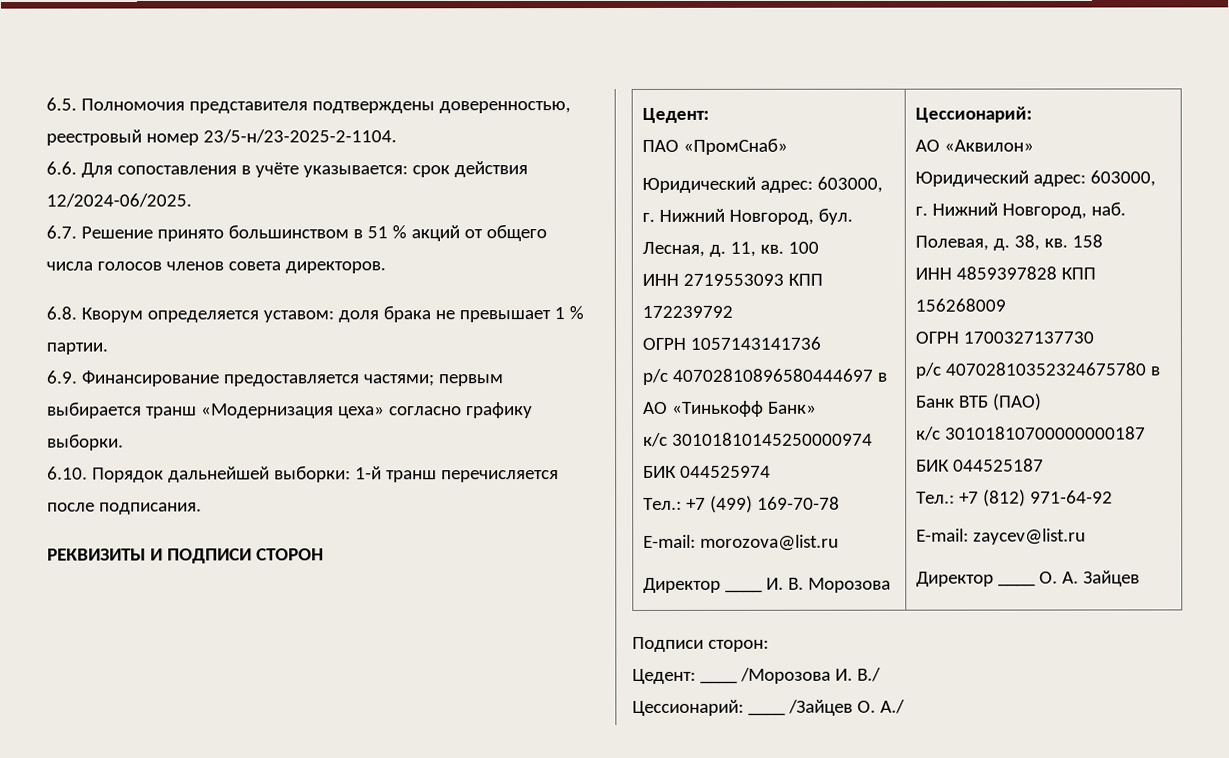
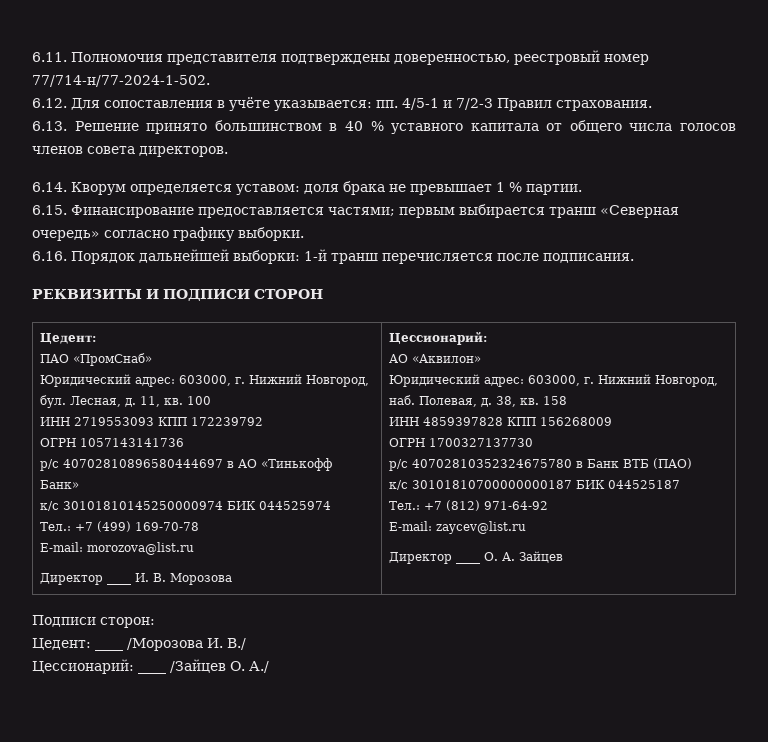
[46,97,77,111] 6.5. -> [32,52,67,62] 6.11.
[202,129,397,144] [46,161,77,175] 23/5-н/23-2025-2-1104. // 6.6. -> [32,75,210,87] [32,98,67,108] 77/714-н/77-2024-1-502. // 6.12.
[411,161,528,178] [46,193,192,208] [46,225,460,242] срок действия 12/2024-06/2025. // 6.7. Решение принято большинством в 51 % акций -> [376,98,652,111] [32,120,539,134] пп. 4/5-1 и 7/2-3 Правил страхования. // 6.13. Решение принято большинством в 40 % уставного капитала
[46,306,77,320] 6.8. -> [32,182,67,192] 6.14.
[46,370,78,384] 6.9. -> [32,205,67,215] 6.15.
[200,403,385,419] «Модернизация цеха» -> [600,205,679,218] [32,230,100,241] «Северная очередь»
[47,466,88,480] 6.10. -> [32,251,67,261] 6.16.

